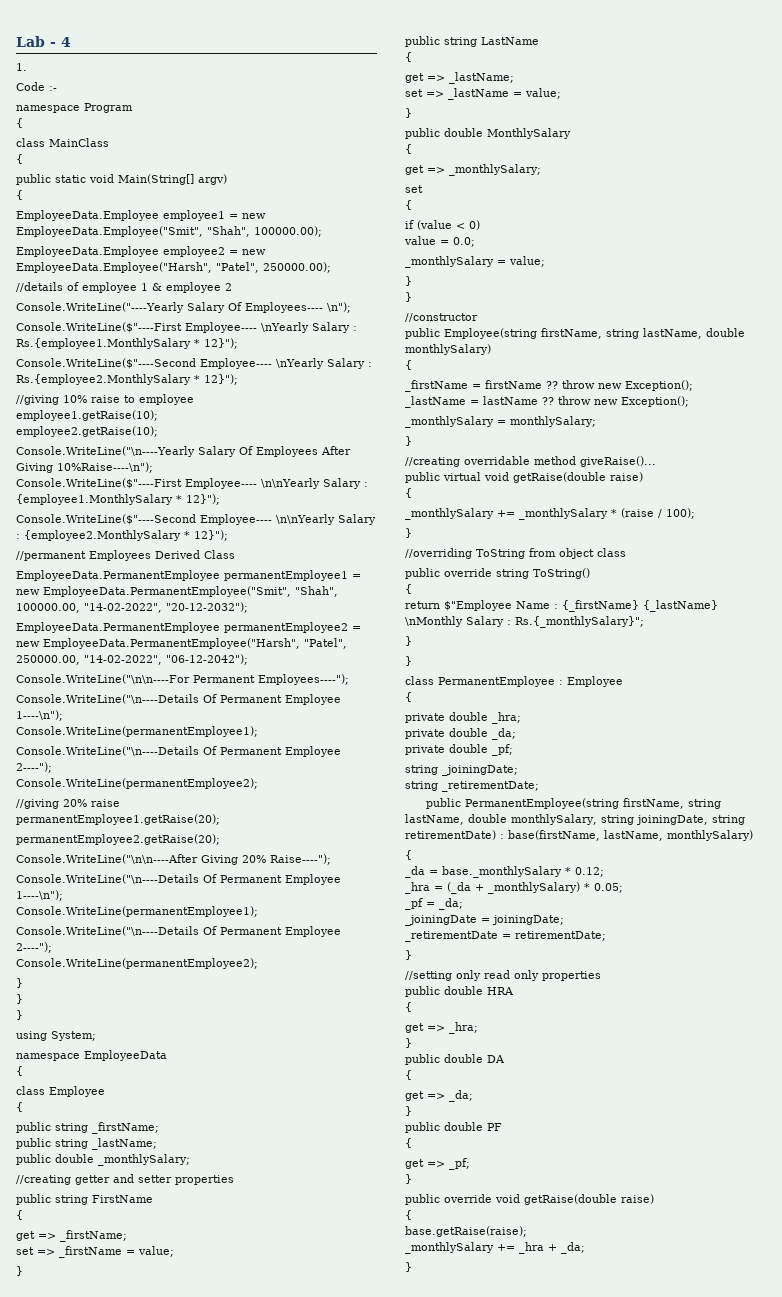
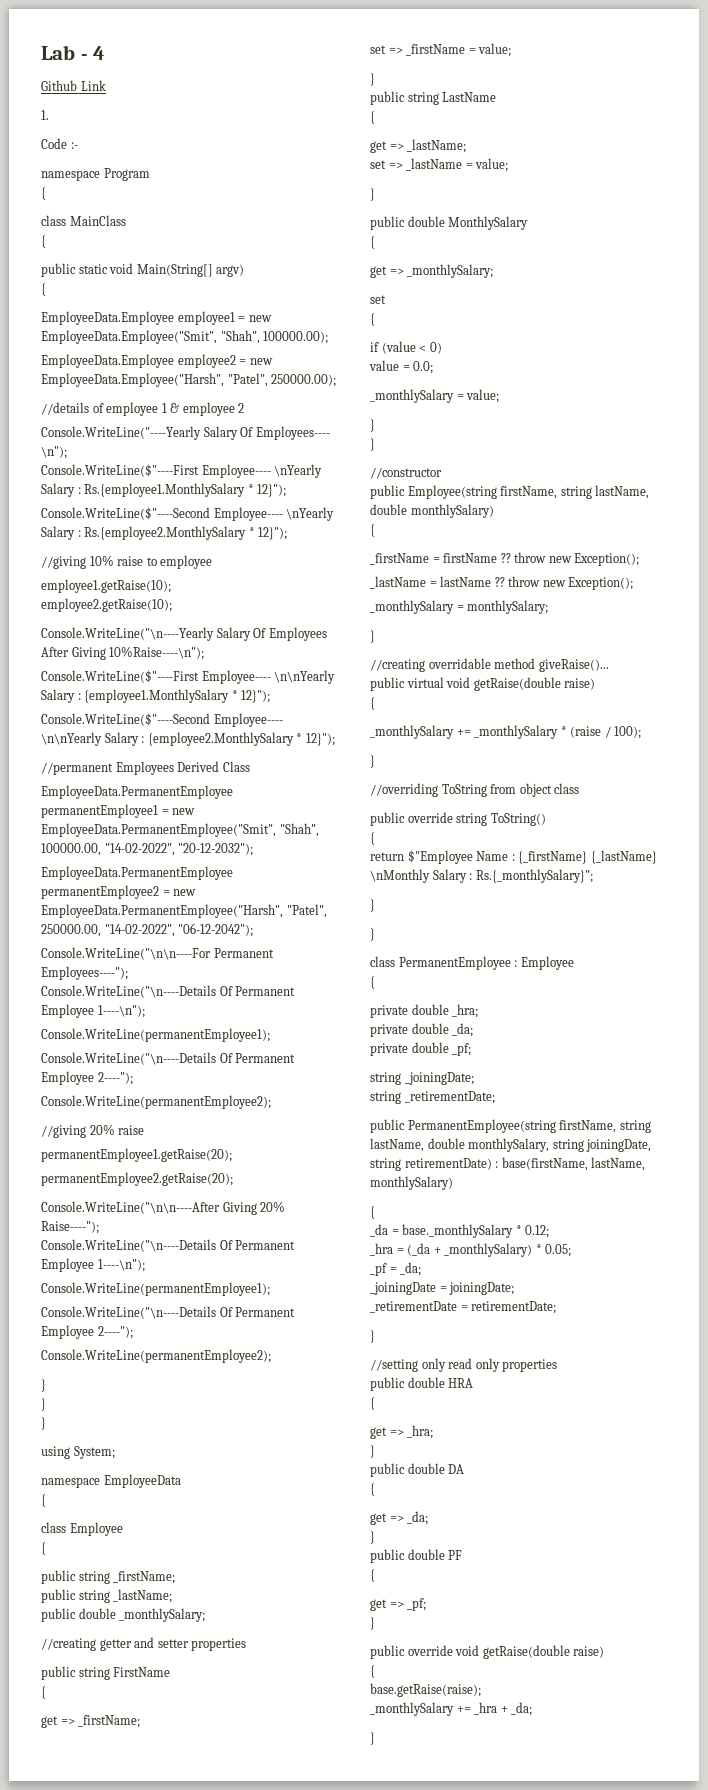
(71, 42) none -> [41,80,106,91] // Github Link

